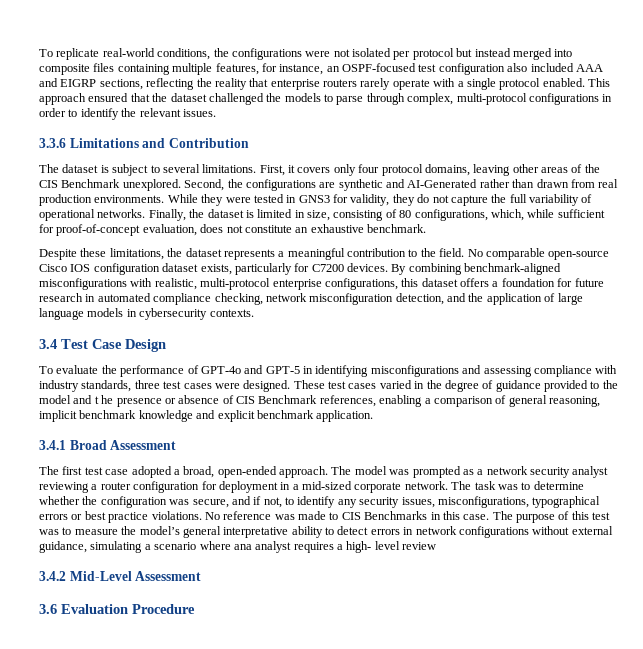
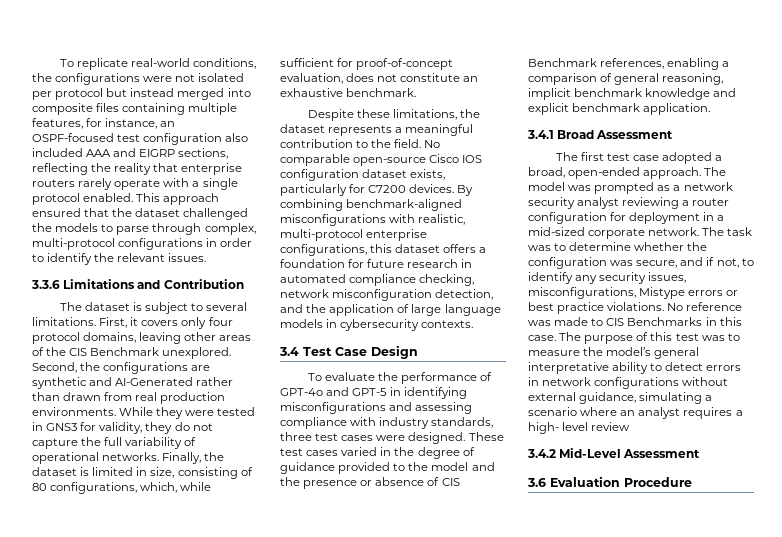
[94,395,114,404] t he -> [280,477,300,486] the
[532,496,601,508] typographical -> [639,287,686,299] Mistype
[233,544,252,550] ana -> [620,410,636,416] an

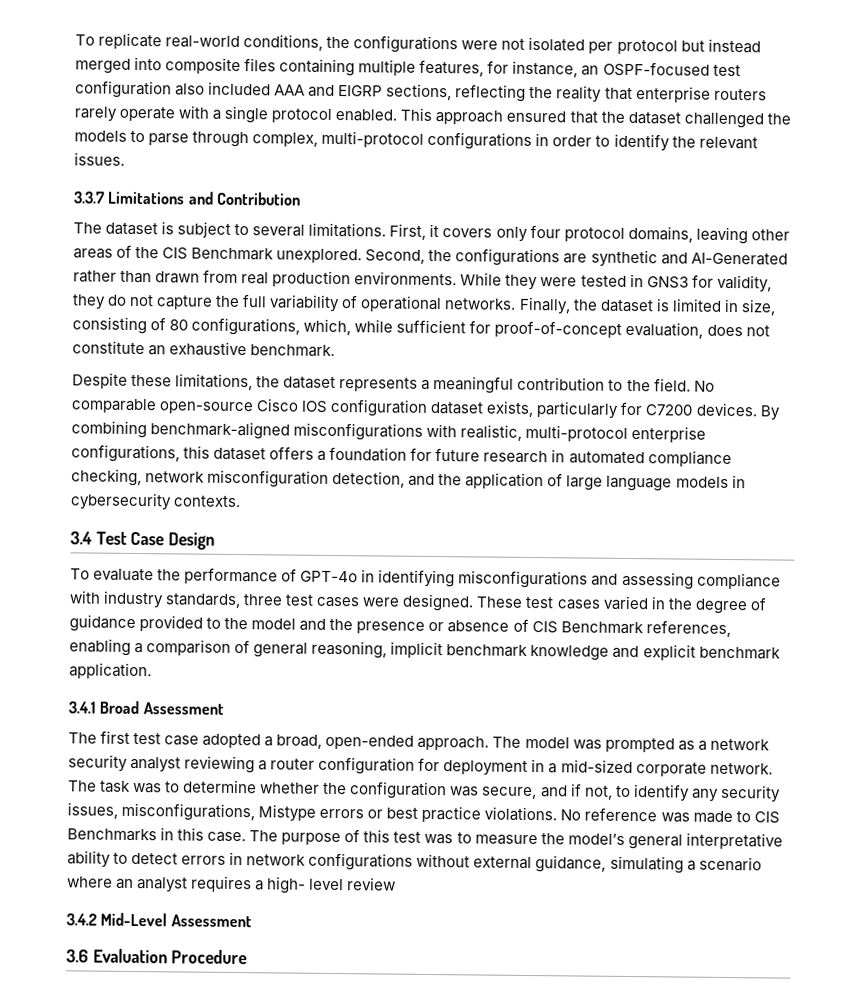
[31,280,60,289] 3.3.6 -> [73,191,105,204] 3.3.7
[326,387,388,396] and GPT-5 -> (359, 576) none

